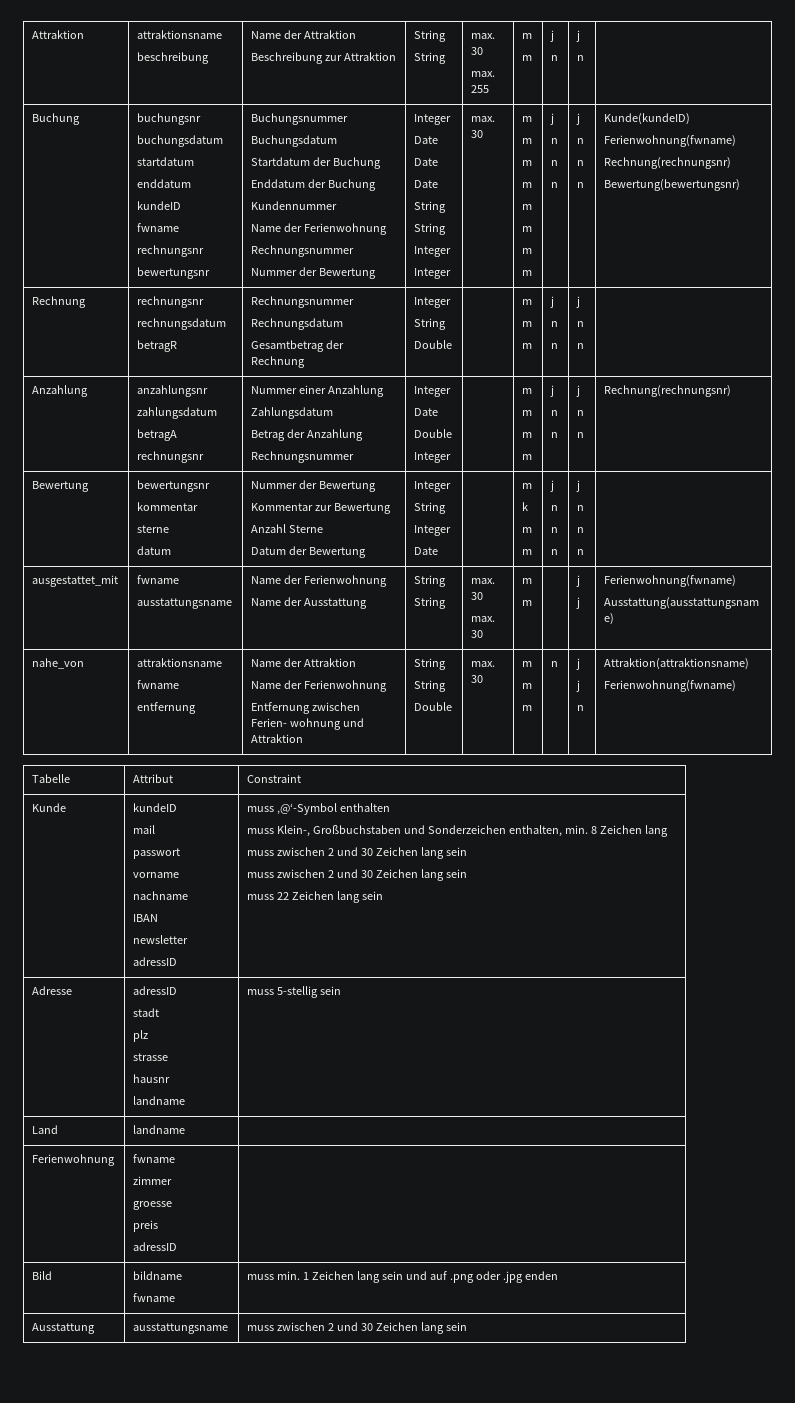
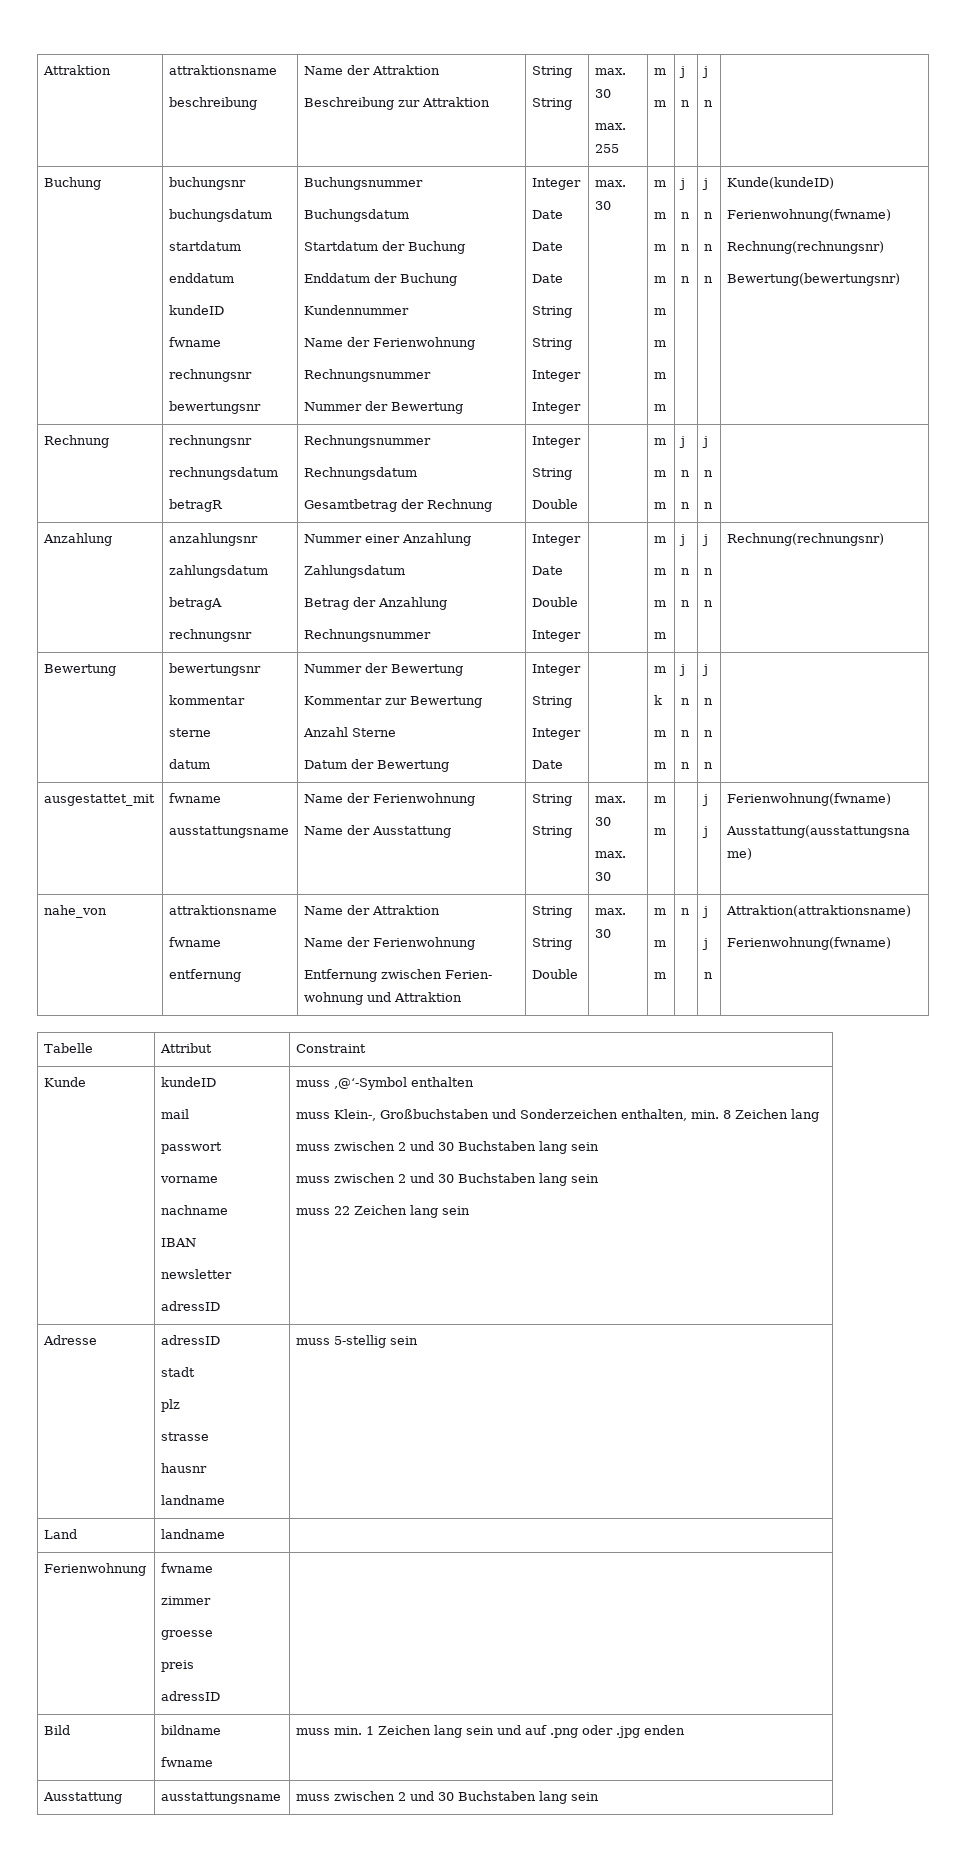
[375,847,418,856] Zeichen -> [458,1141,537,1151] Buchstaben
[375,869,418,878] Zeichen -> [458,1173,537,1183] Buchstaben
[375,1322,418,1331] Zeichen -> [458,1791,537,1801] Buchstaben

